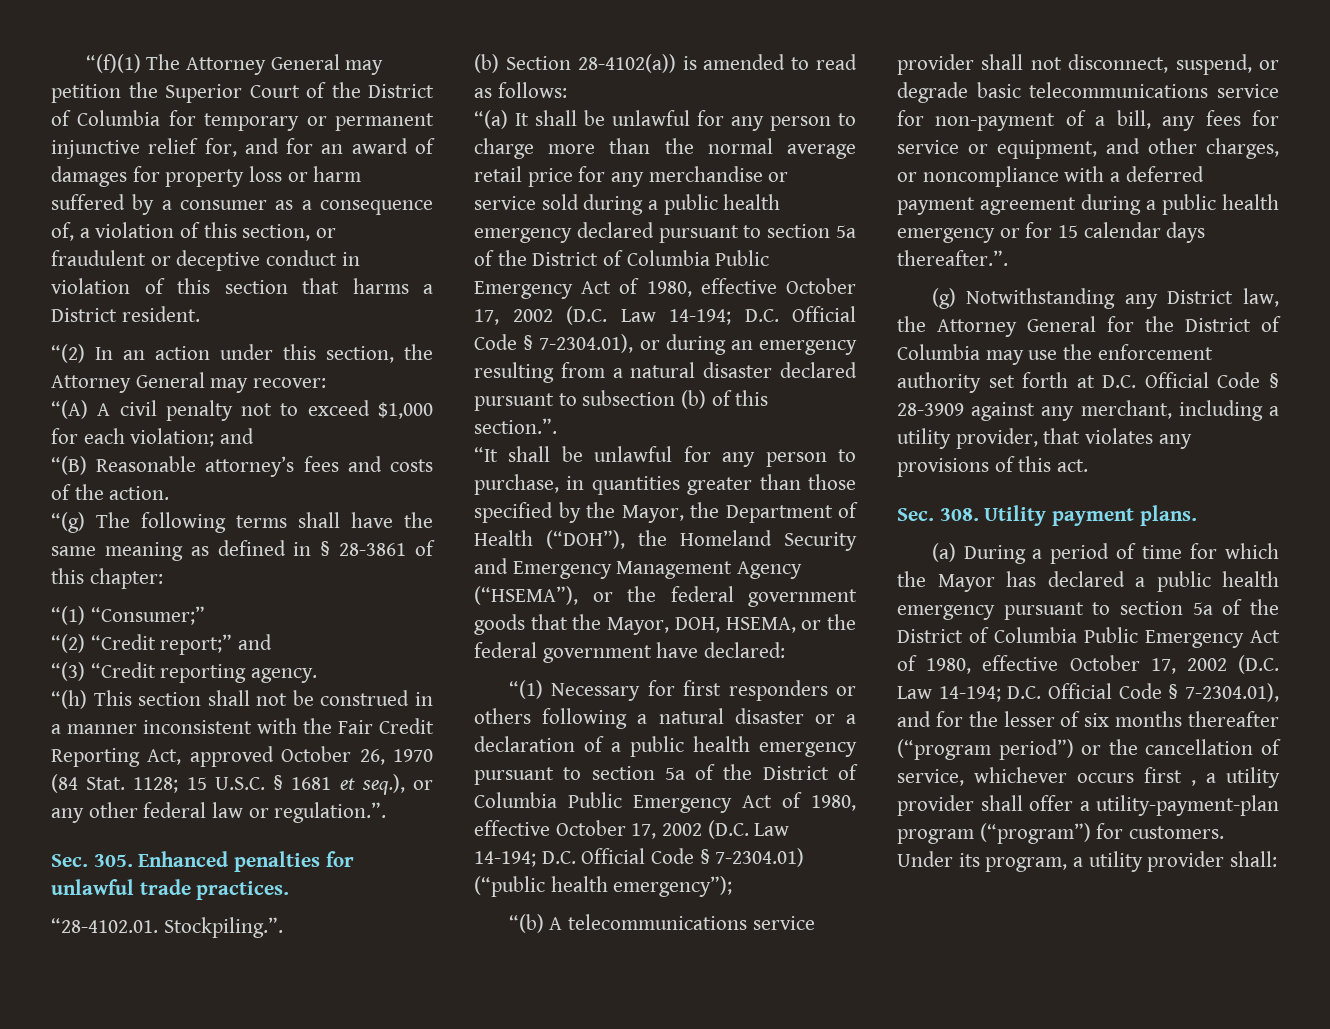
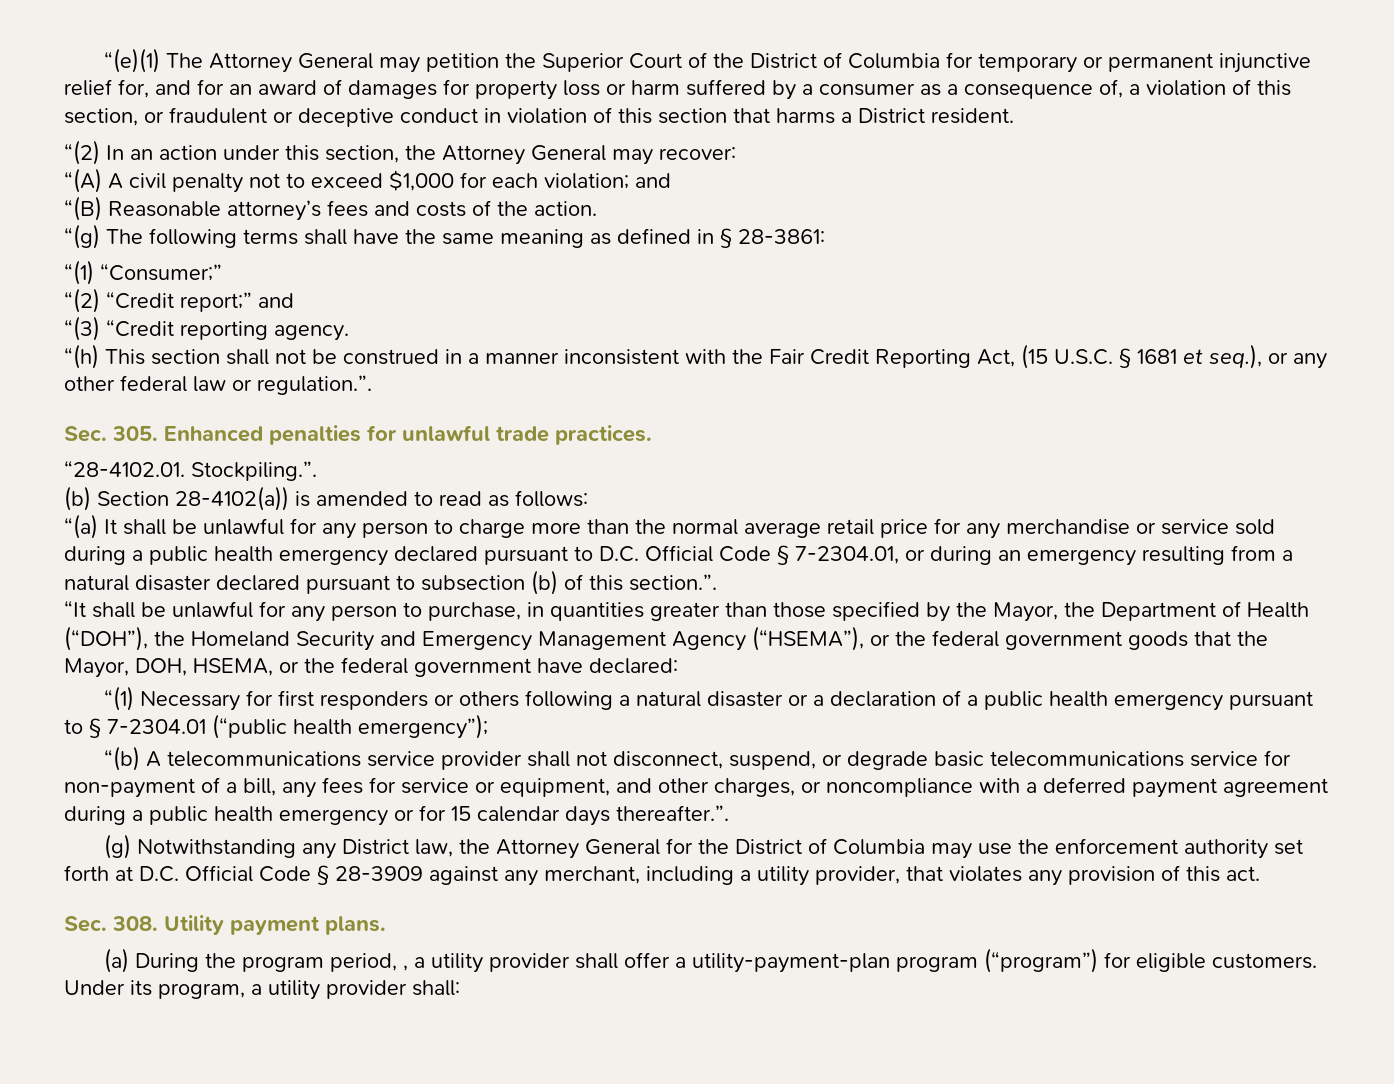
[85,54,141,73] “(f)(1) -> [103,48,160,73] “(e)(1)
[339,540,435,556] [51,568,163,589] 28-3861 of this chapter: -> [738,229,825,244] 28-3861:
[189,746,433,767] [51,774,207,793] approved October 26, 1970 (84 Stat. 1128; 15 -> [1021,344,1048,369] (15
[767,224,856,238] [474,250,770,266] [474,278,856,299] [474,306,856,325] [474,334,634,353] section 5a of the District of Columbia Public Emergency Act of 1980, effective October 17, 2002 (D.C. Law 14-194; D.C. Official Code § 7-2304.01), -> [599,545,899,565] D.C. Official Code § 7-2304.01,
[591,764,858,780] [474,792,856,813] [474,820,790,839] [474,848,805,867] section 5a of the District of Columbia Public Emergency Act of 1980, effective October 17, 2002 (D.C. Law 14-194; D.C. Official Code § 7-2304.01) -> [89,718,206,738] § 7-2304.01
[897,458,989,477] provisions -> [1068,866,1155,885] provision
[1032,543,1279,564] [897,571,1279,592] [897,599,1279,620] [897,627,1280,648] [897,655,1279,674] [897,683,1279,702] [897,711,1279,727] [897,739,1281,760] [897,767,1182,786] a period of time for which the Mayor has declared a public health emergency pursuant to section 5a of the District of Columbia Public Emergency Act of 1980, effective October 17, 2002 (D.C. Law 14-194; D.C. Official Code § 7-2304.01), and for the lesser of six months thereafter (“program period”) or the cancellation of service, whichever occurs first -> [204,953,397,972] the program period,
(1124, 831) none -> [1135,953,1206,972] eligible

